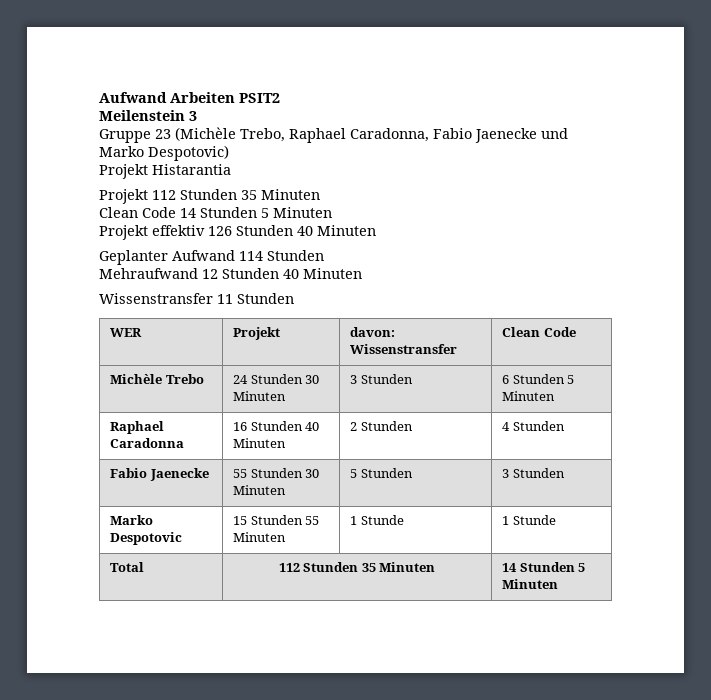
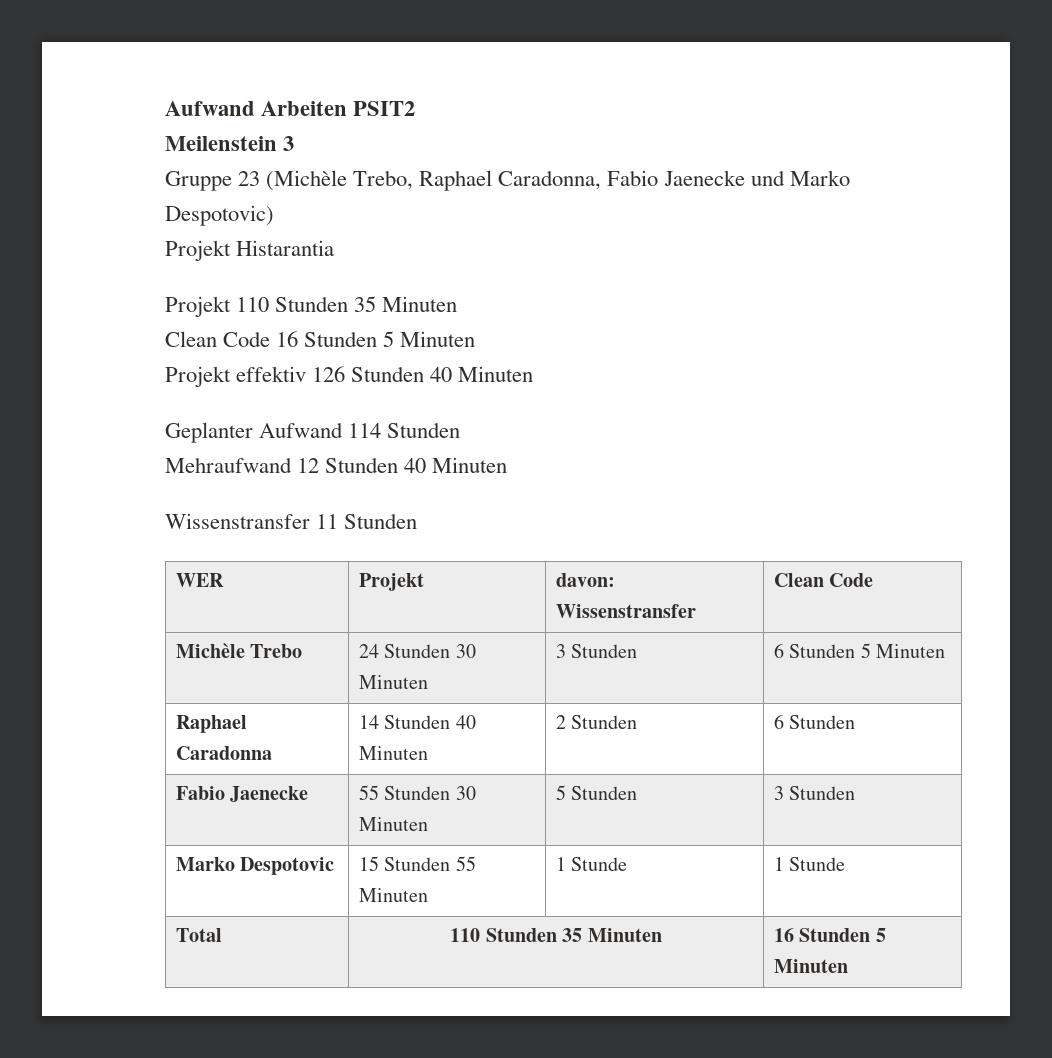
[152,190,176,200] 112 -> [236,297,270,312] 110
[180,208,196,218] 14 -> [276,331,299,347] 16
[233,422,248,431] 16 -> [358,715,379,729] 14
[502,422,511,431] 4 -> [773,714,784,729] 6
[278,563,300,572] 112 -> [450,928,481,942] 110
[502,563,518,572] 14 -> [773,928,794,942] 16

